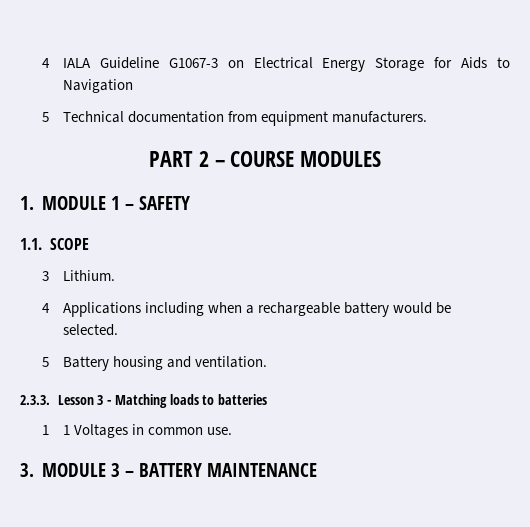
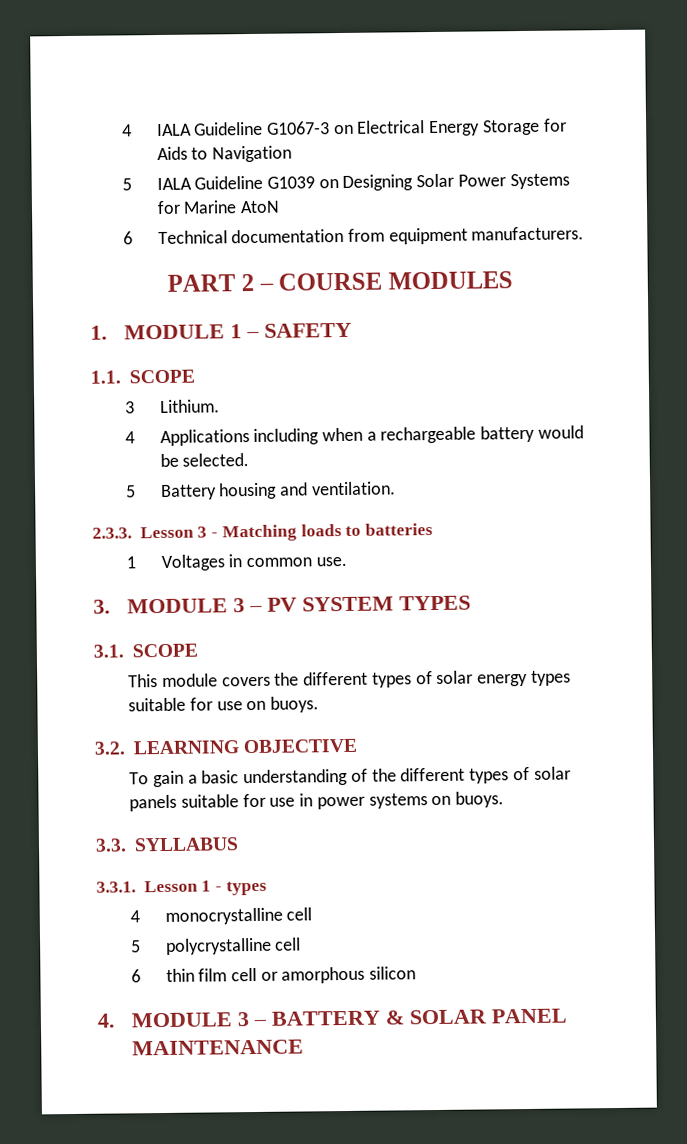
(49, 117) none -> [156,173,570,191] [156,200,280,215] [123,231,134,245] IALA Guideline G1039 on Designing Solar Power Systems for Marine AtoN // 6
[63,425,71,435] 1 -> (137, 562) none
[138,463,202,477] BATTERY -> [267,595,472,612] [93,643,198,658] [128,670,571,688] [128,696,320,713] [94,738,358,755] [129,766,571,788] [129,791,505,812] [95,837,239,852] [96,880,267,896] [130,907,313,925] [131,937,302,955] [131,966,417,984] [97,1008,568,1028] PV SYSTEM TYPES // 3.1. SCOPE // This module covers the different types of solar energy types suitable for use on buoys. // 3.2. LEARNING OBJECTIVE // To gain a basic understanding of the different types of solar panels suitable for use in power systems on buoys. // 3.3. SYLLABUS // 3.3.1. Lesson 1 - types // 4 monocrystalline cell // 5 polycrystalline cell // 6 thin film cell or amorphous silicon // 4. MODULE 3 – BATTERY & SOLAR PANEL

